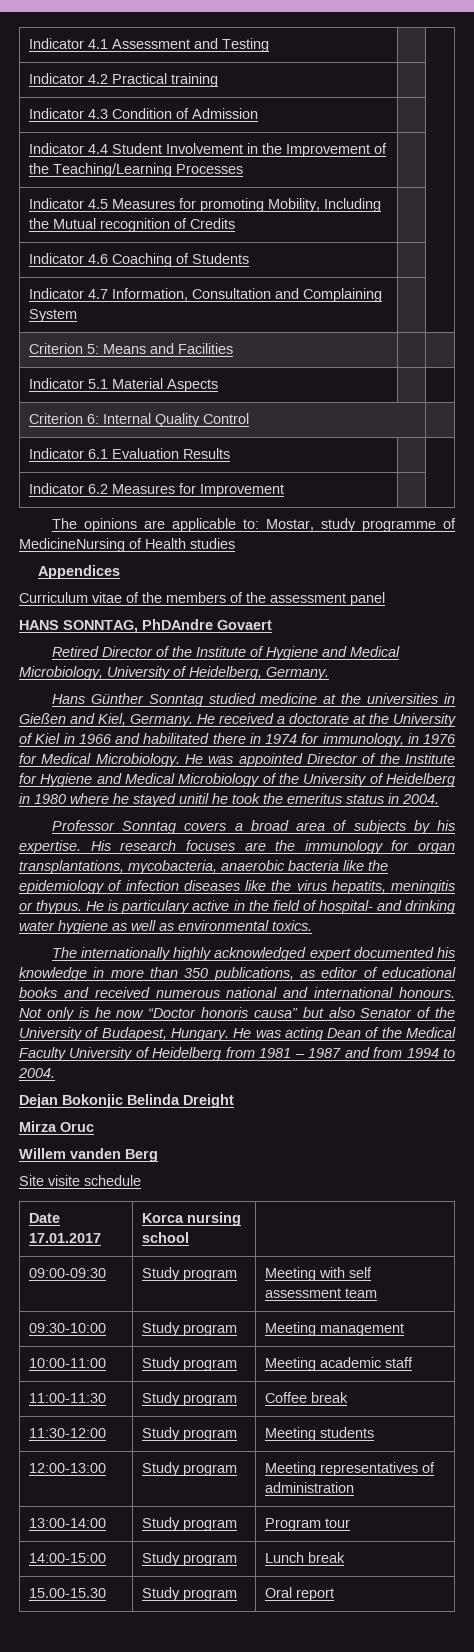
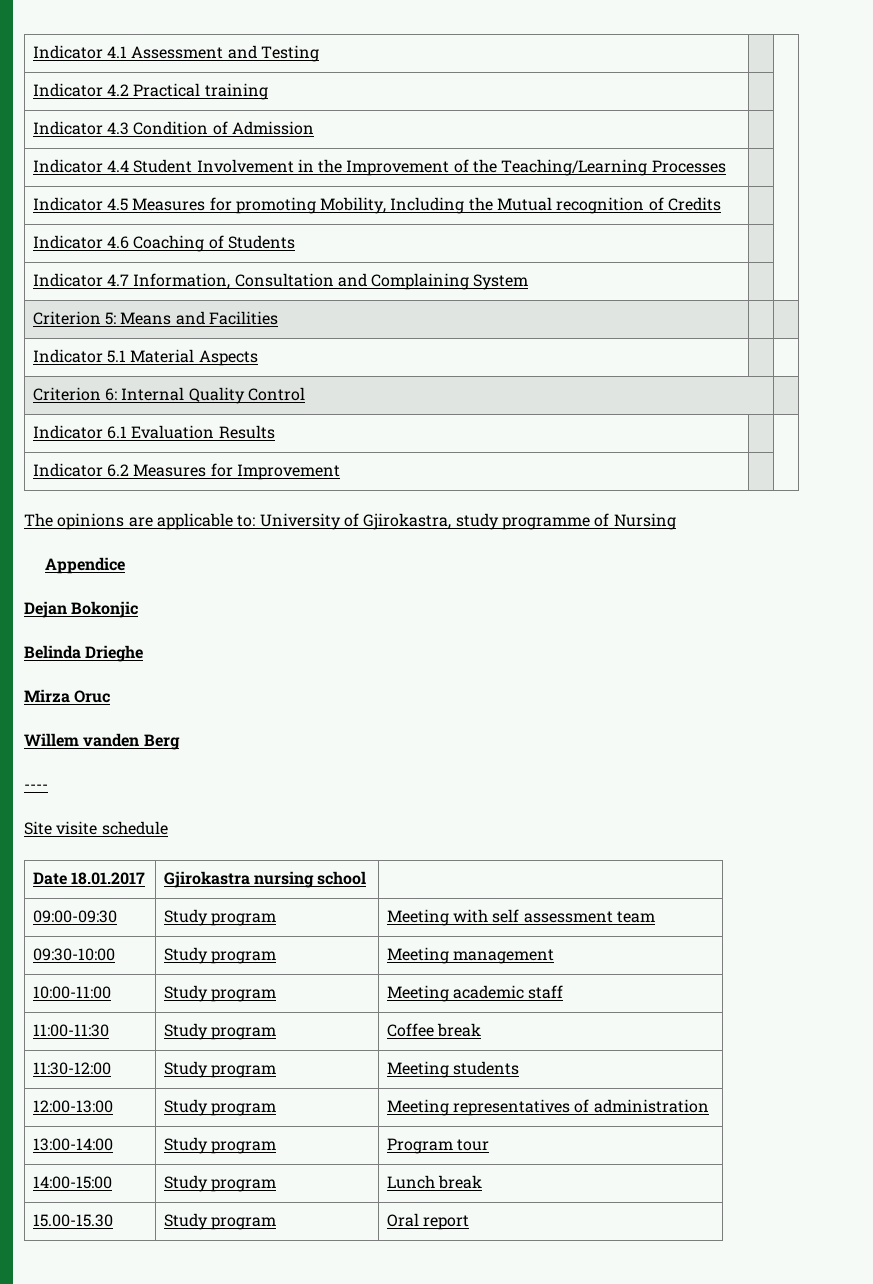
[265,518,456,532] [19,538,235,552] [37,565,120,579] [19,592,385,606] [19,619,272,633] [51,646,400,660] [19,666,329,680] [51,693,455,707] [19,713,456,727] [19,733,456,747] [19,753,455,767] [19,773,455,787] [19,793,439,807] [51,820,456,834] [19,840,455,854] [19,860,388,874] [19,880,455,894] [19,900,455,914] [19,920,312,934] [51,947,455,961] [19,967,456,981] [19,987,455,998] [19,1007,455,1021] [19,1027,457,1041] [19,1047,455,1061] [18,1068,55,1078] Mostar, study programme of MedicineNursing of Health studies // Appendices // Curriculum vitae of the members of the assessment panel // HANS SONNTAG, PhDAndre Govaert // Retired Director of the Institute of Hygiene and Medical Microbiology, University of Heidelberg, Germany. // Hans Günther Sonntag studied medicine at the universities in Gießen and Kiel, Germany. He received a doctorate at the University of Kiel in 1966 and habilitated there in 1974 for immunology, in 1976 for Medical Microbiology. He was appointed Director of the Institute for Hygiene and Medical Microbiology of the University of Heidelberg in 1980 where he stayed unitil he took the emeritus status in 2004. // Professor Sonntag covers a broad area of subjects by his expertise. His research focuses are the immunology for organ transplantations, mycobacteria, anaerobic bacteria like the epidemiology of infection diseases like the virus hepatits, meningitis or thypus. He is particulary active in the field of hospital- and drinking water hygiene as well as environmental toxics. // The internationally highly acknowledged expert documented his knowledge in more than 350 publications, as editor of educational books and received numerous national and international honours. Not only is he now “Doctor honoris causa” but also Senator of the University of Budapest, Hungary. He was acting Dean of the Medical Faculty University of Heidelberg from 1981 – 1987 and from 1994 to 2004. -> [259,513,676,530] [44,557,125,574] University of Gjirokastra, study programme of Nursing // Appendice
[127,1094,234,1108] Belinda Dreight -> [24,645,144,662] // Belinda Drieghe
(158, 1155) none -> [24,784,48,790] // ----
[29,1233,102,1243] [142,1213,185,1223] 17.01.2017 | Korca -> [70,872,145,885] [163,871,250,888] 18.01.2017 | Gjirokastra

